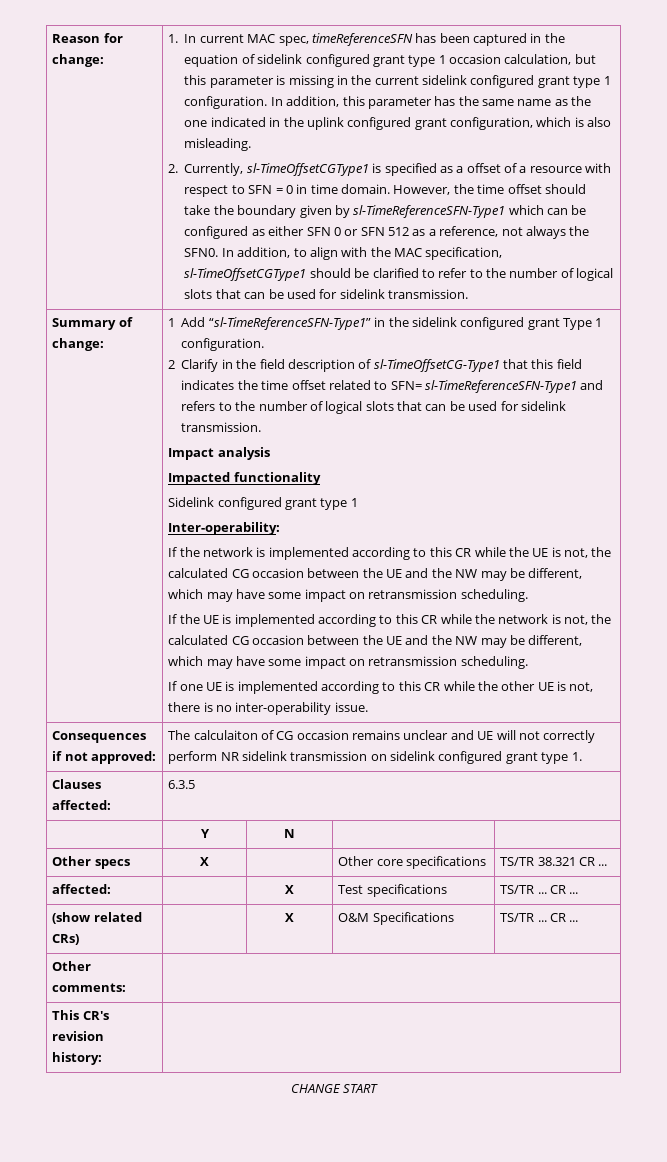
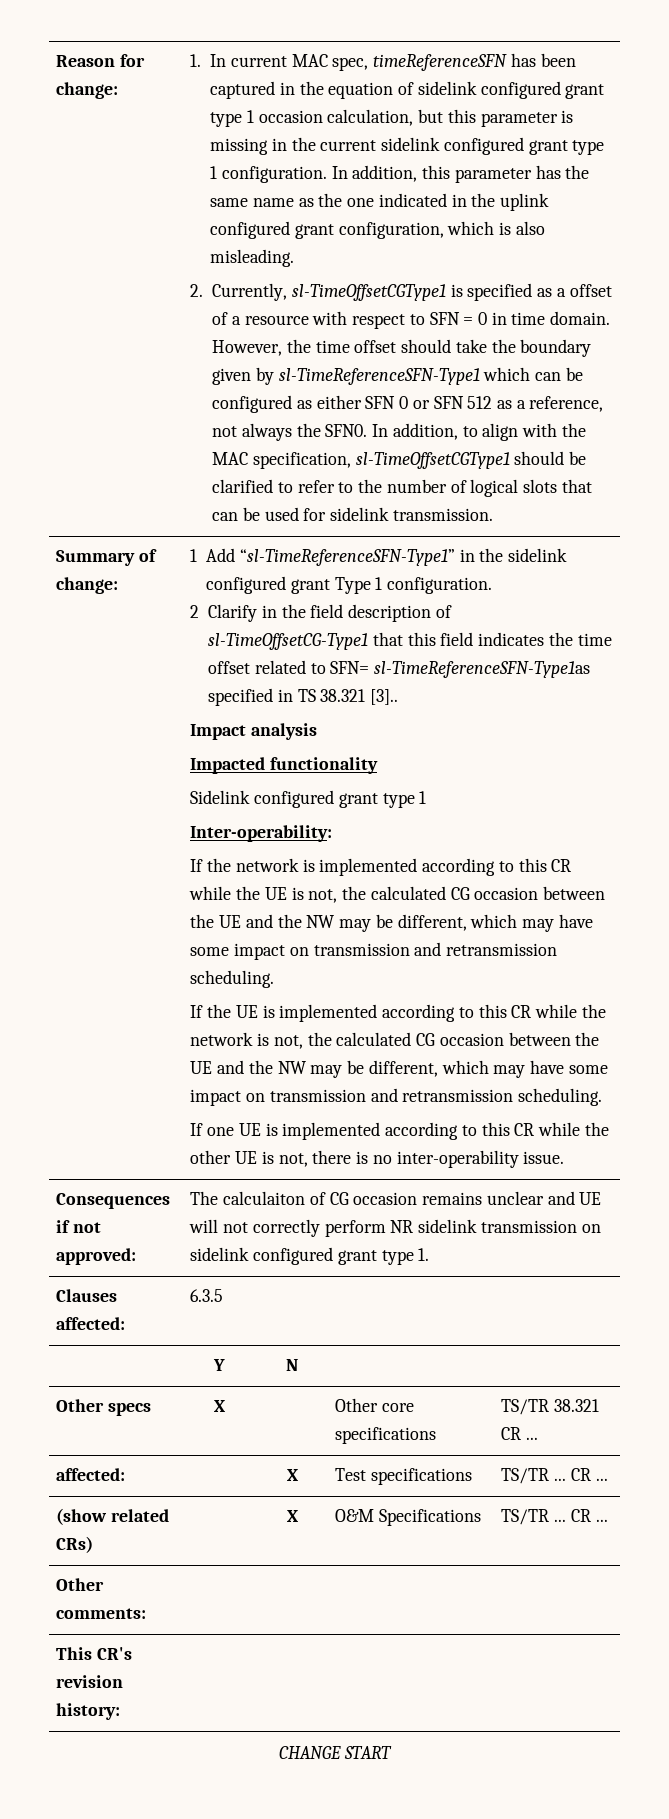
[425,380,604,393] [181,401,566,414] [181,422,262,432] sl-TimeReferenceSFN-Type1 and refers to the number of logical slots that can be used for sidelink transmission. -> [374,661,591,678] [208,688,399,706] sl-TimeReferenceSFN-Type1as specified in TS 38.321 [3]..
(366, 595) none -> [313,942,442,956] transmission and
(366, 662) none -> [269,1088,398,1102] transmission and

